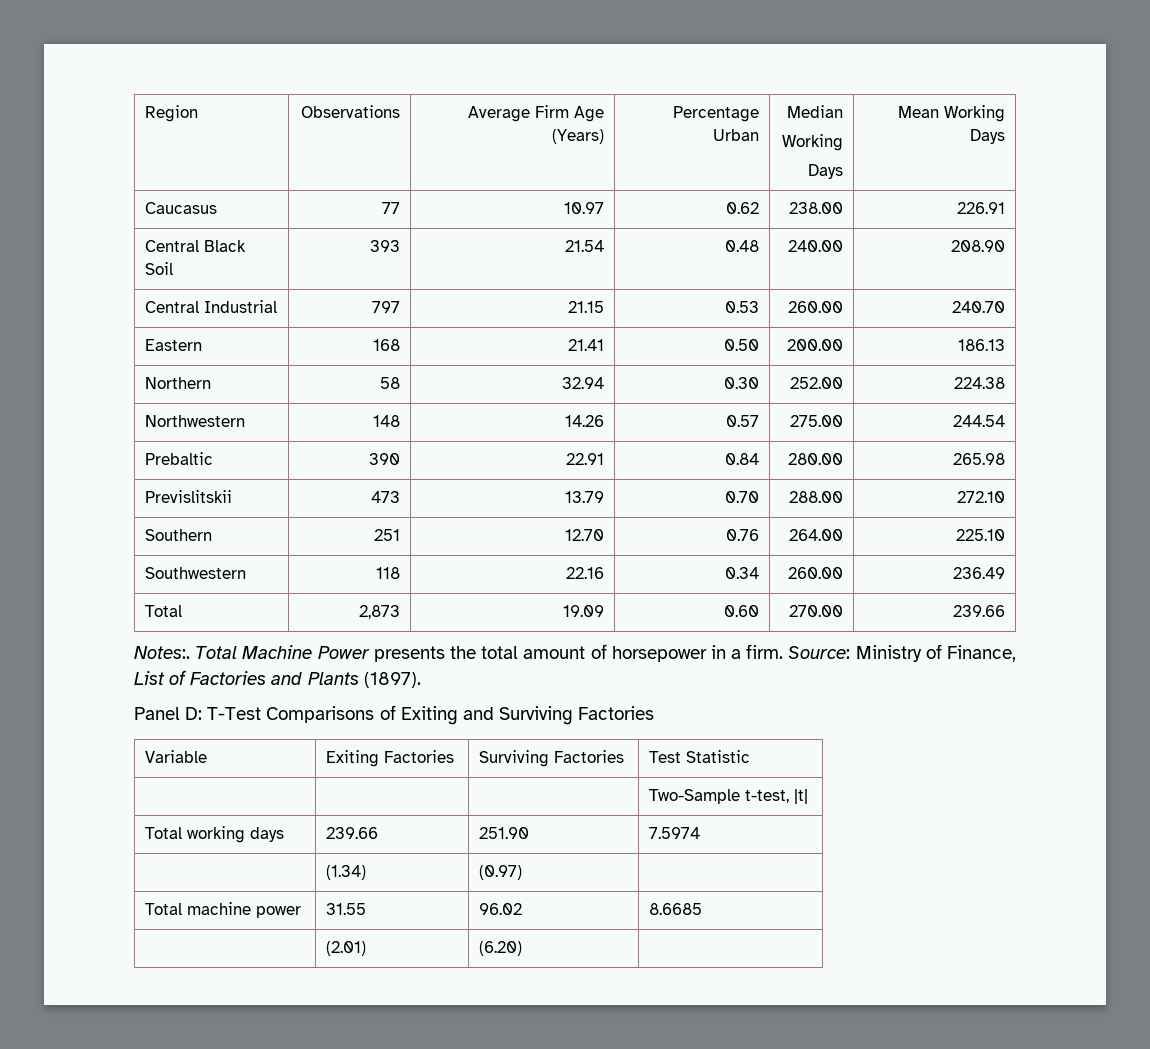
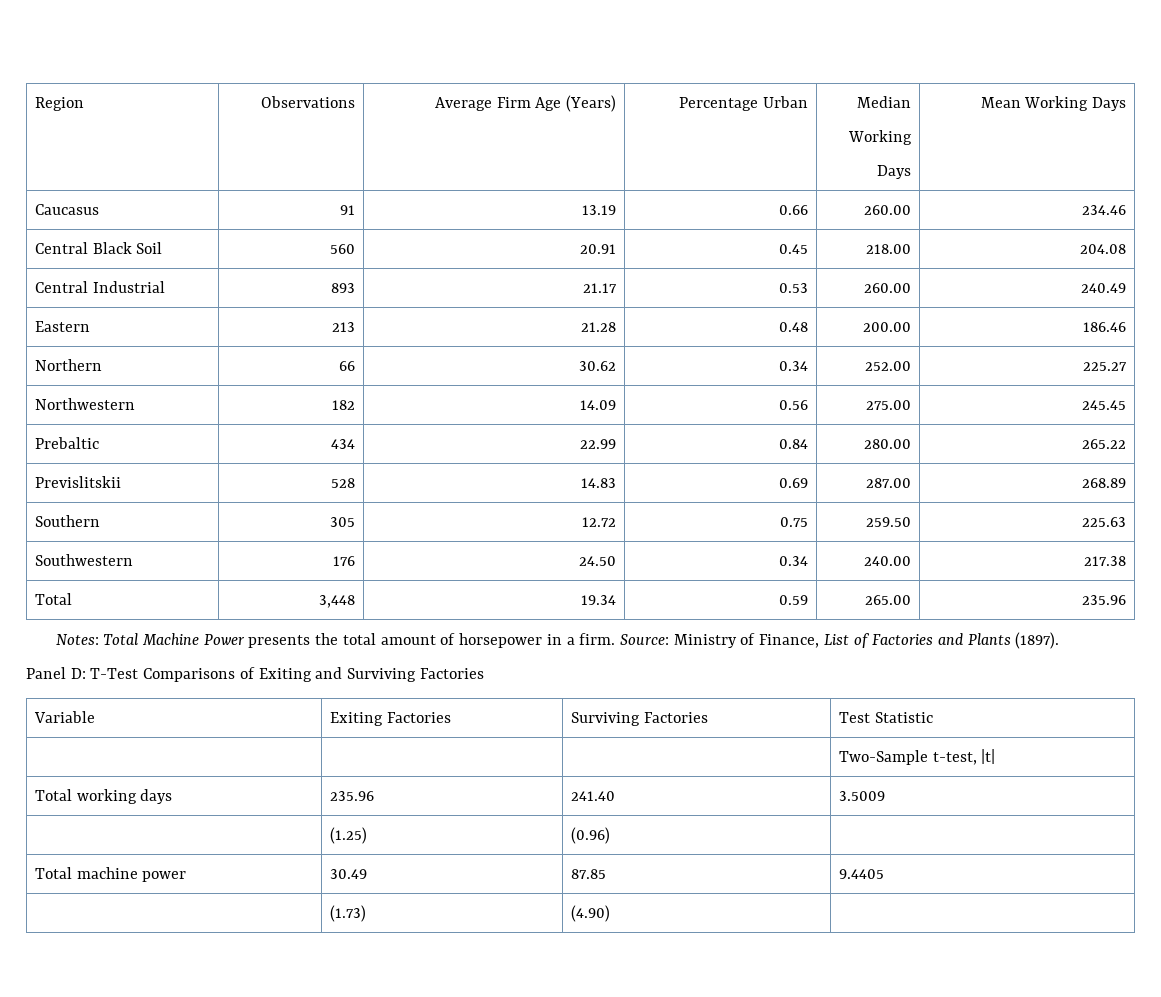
[381,202,400,214] [563,202,604,214] [725,202,759,214] [788,202,843,214] [956,202,1005,214] [145,240,247,252] [145,262,174,275] [369,240,400,252] [564,240,604,252] [724,240,759,252] [787,240,843,252] [950,240,1005,252] 77 | 10.97 | 0.62 | 238.00 | 226.91 // Central Black Soil | 393 | 21.54 | 0.48 | 240.00 | 208.90 -> [340,205,356,215] [582,205,617,215] [779,205,809,215] [864,205,912,215] [1082,205,1127,215] [34,242,163,254] [330,244,356,254] [580,244,617,254] [779,244,809,254] [866,244,912,254] [1080,244,1127,254] 91 | 13.19 | 0.66 | 260.00 | 234.46 // Central Black Soil | 560 | 20.91 | 0.45 | 218.00 | 204.08
[371,301,400,313] [567,301,604,313] 797 | 21.15 -> [331,283,356,293] [583,283,618,293] 893 | 21.17
[951,301,1005,313] 240.70 -> [1081,283,1127,293] 240.49
[372,339,400,351] [567,339,604,351] [723,339,759,351] 168 | 21.41 | 0.50 -> [332,322,356,332] [581,322,617,332] [779,322,809,332] 213 | 21.28 | 0.48
[957,339,1005,351] 186.13 -> [1083,322,1127,332] 186.46
[379,377,400,389] [561,377,604,389] [723,377,759,389] 58 | 32.94 | 0.30 -> [339,361,356,371] [579,361,617,371] [779,361,809,371] 66 | 30.62 | 0.34
[953,377,1005,389] 224.38 -> [1083,362,1128,371] 225.27
[372,415,400,427] [564,415,604,427] [725,415,759,427] 148 | 14.26 | 0.57 -> [332,400,356,410] [580,400,617,410] [779,400,809,410] 182 | 14.09 | 0.56
[952,415,1005,427] 244.54 -> [1082,400,1127,410] 245.45
[368,453,400,465] [565,453,604,465] 390 | 22.91 -> [331,439,356,449] [580,439,617,449] 434 | 22.99
[952,453,1005,465] 265.98 -> [1082,439,1127,449] 265.22
[370,491,400,503] [564,491,604,503] [724,491,759,503] [788,491,843,503] [956,491,1005,503] [145,529,213,541] [373,529,400,541] [564,529,604,541] [725,529,759,541] [788,529,843,541] [955,529,1005,541] 473 | 13.79 | 0.70 | 288.00 | 272.10 // Southern | 251 | 12.70 | 0.76 | 264.00 | 225.10 -> [331,478,356,488] [581,478,617,488] [779,478,809,488] [866,478,912,488] [1082,478,1127,488] [34,515,100,527] [330,517,356,527] [582,517,617,527] [780,517,809,527] [866,517,912,527] [1082,517,1127,527] 528 | 14.83 | 0.69 | 287.00 | 268.89 // Southern | 305 | 12.72 | 0.75 | 259.50 | 225.63
[375,567,400,579] [565,567,604,579] [724,567,759,579] [787,567,843,579] [952,567,1005,579] 118 | 22.16 | 0.34 | 260.00 | 236.49 -> [333,556,356,566] [579,556,617,566] [779,556,809,566] [864,556,912,566] [1084,556,1127,566] 176 | 24.50 | 0.34 | 240.00 | 217.38
[358,605,400,619] [562,605,604,617] [723,605,759,617] [788,605,843,617] [952,605,1005,617] [134,646,190,659] 2,873 | 19.09 | 0.60 | 270.00 | 239.66 // Notes:. -> [319,595,356,608] [581,595,617,605] [779,595,809,605] [865,595,912,605] [1082,595,1127,605] [55,634,99,645] 3,448 | 19.34 | 0.59 | 265.00 | 235.96 // Notes:
[326,827,379,839] [479,827,530,839] [649,827,701,839] [326,865,367,880] [479,865,523,880] [145,902,302,918] [326,903,367,915] [479,903,523,915] [649,903,703,915] [326,941,367,956] [479,941,523,956] 239.66 | 251.90 | 7.5974 // | (1.34) | (0.97) | // Total machine power | 31.55 | 96.02 | 8.6685 // | (2.01) | (6.20) -> [329,791,374,801] [570,791,615,801] [838,791,885,801] [329,827,367,844] [570,827,610,844] [34,867,187,882] [329,869,367,879] [570,869,606,879] [838,869,884,879] [329,905,366,922] [570,905,610,922] 235.96 | 241.40 | 3.5009 // | (1.25) | (0.96) | // Total machine power | 30.49 | 87.85 | 9.4405 // | (1.73) | (4.90)

